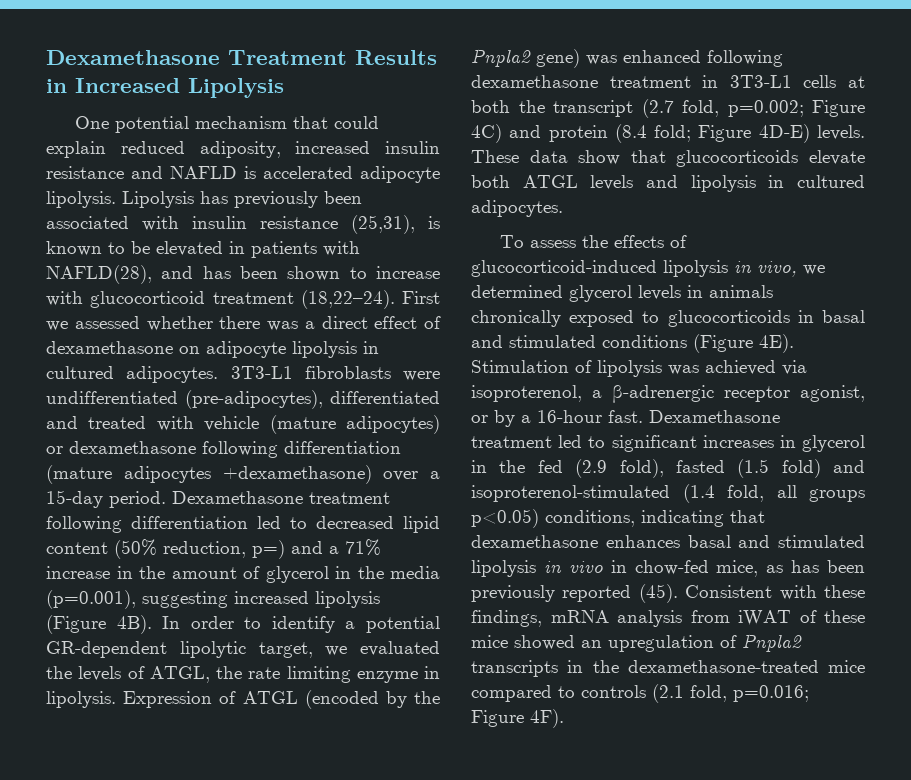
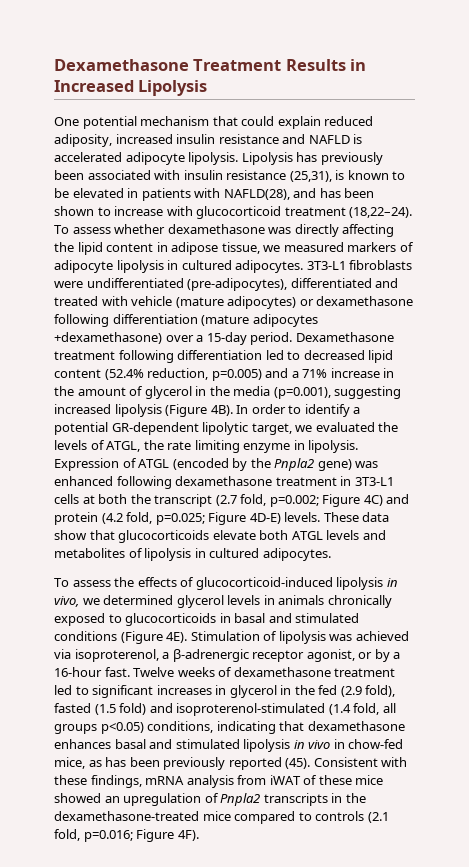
[402,291,440,304] [46,316,441,331] [46,341,200,354] First we assessed whether there was a direct effect of dexamethasone on -> [54,224,395,237] [54,242,414,255] To assess whether dexamethasone was directly affecting the lipid content in adipose tissue, we measured markers of
[114,539,285,559] (50% reduction, p=) -> [104,368,262,381] (52.4% reduction, p=0.005)
[614,124,692,143] (8.4 fold; -> [101,512,205,525] (4.2 fold, p=0.025;
(678, 181) none -> [54,548,143,558] metabolites of
[649,410,780,423] Dexamethasone -> [133,667,331,677] Twelve weeks of dexamethasone

